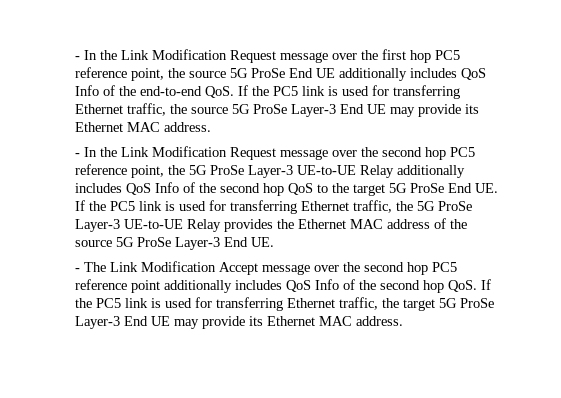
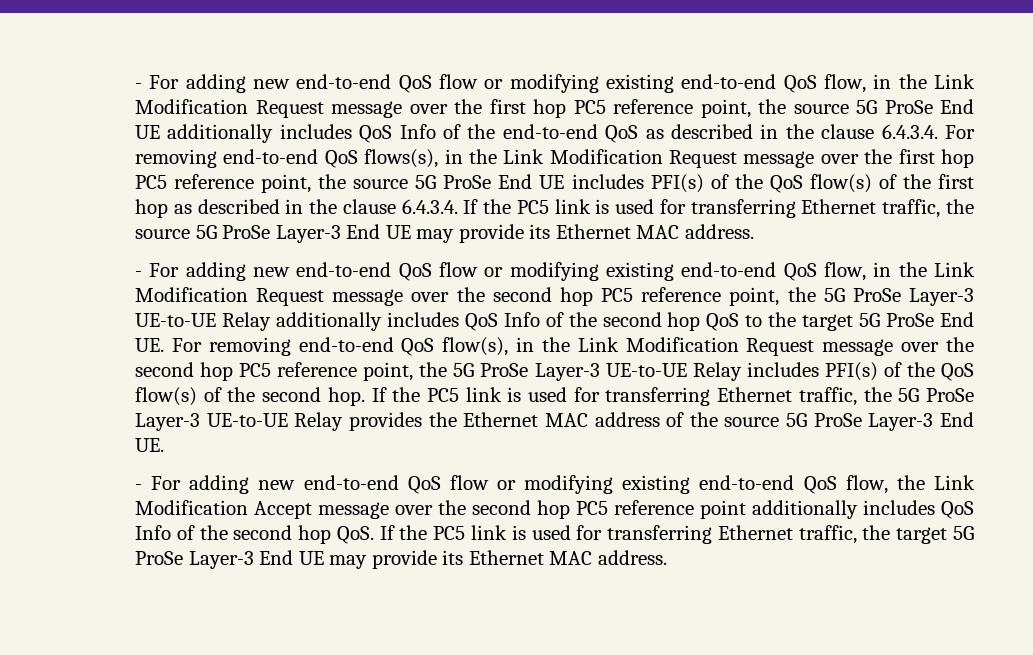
[74,50,97,60] - In -> [135,74,892,93] - For adding new end-to-end QoS flow or modifying existing end-to-end QoS flow, in
[204,86,234,98] QoS. -> [605,124,975,143] [135,149,975,168] [135,174,974,193] [135,199,458,218] QoS as described in the clause 6.4.3.4. For removing end-to-end QoS flows(s), in the Link Modification Request message over the first hop PC5 reference point, the source 5G ProSe End UE includes PFI(s) of the QoS flow(s) of the first hop as described in the clause 6.4.3.4.
[83,147,97,157] In -> [149,262,892,281] For adding new end-to-end QoS flow or modifying existing end-to-end QoS flow, in
(498, 188) none -> [171,337,975,356] [135,362,974,381] [135,387,365,406] For removing end-to-end QoS flow(s), in the Link Modification Request message over the second hop PC5 reference point, the 5G ProSe Layer-3 UE-to-UE Relay includes PFI(s) of the QoS flow(s) of the second hop.
[83,262,106,272] The -> [151,475,925,494] For adding new end-to-end QoS flow or modifying existing end-to-end QoS flow, the

